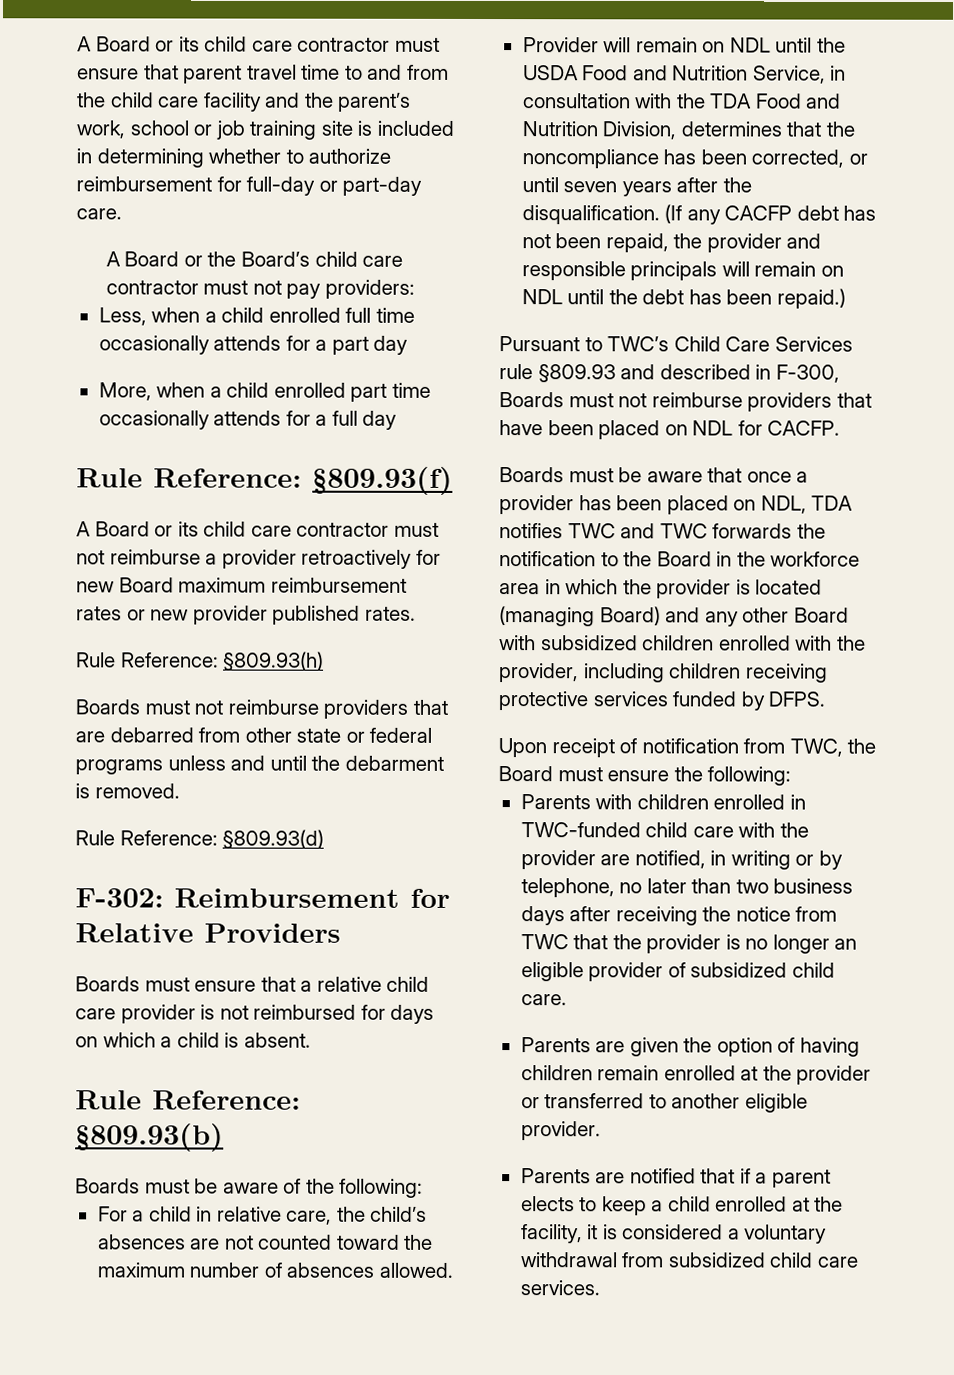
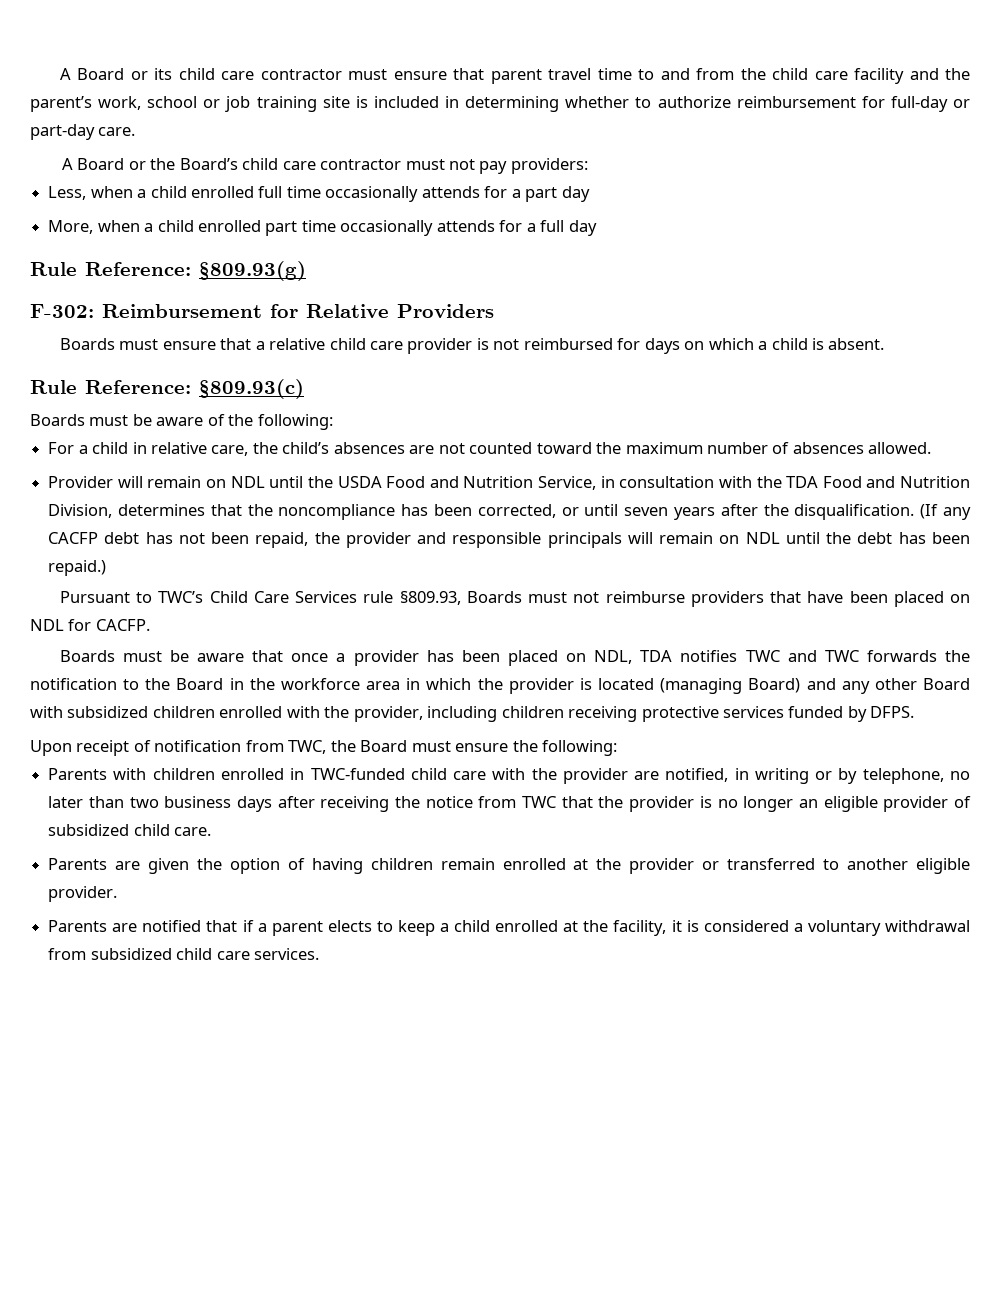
[312,466,453,495] [76,521,439,537] [76,549,441,569] [76,577,407,593] [76,605,416,625] [76,651,325,671] [75,699,448,719] [75,727,433,743] [75,755,444,775] [75,783,180,799] [75,829,325,849] §809.93(f) // A Board or its child care contractor must not reimburse a provider retroactively for new Board maximum reimbursement rates or new provider published rates. // Rule Reference: §809.93(h) // Boards must not reimburse providers that are debarred from other state or federal programs unless and until the debarment is removed. // Rule Reference: §809.93(d) -> [199,261,306,281] §809.93(g)
[75,1123,224,1152] §809.93(b) -> [199,379,304,399] §809.93(c)
[537,364,840,383] §809.93 and described in F-300, -> [399,591,461,605] §809.93,

